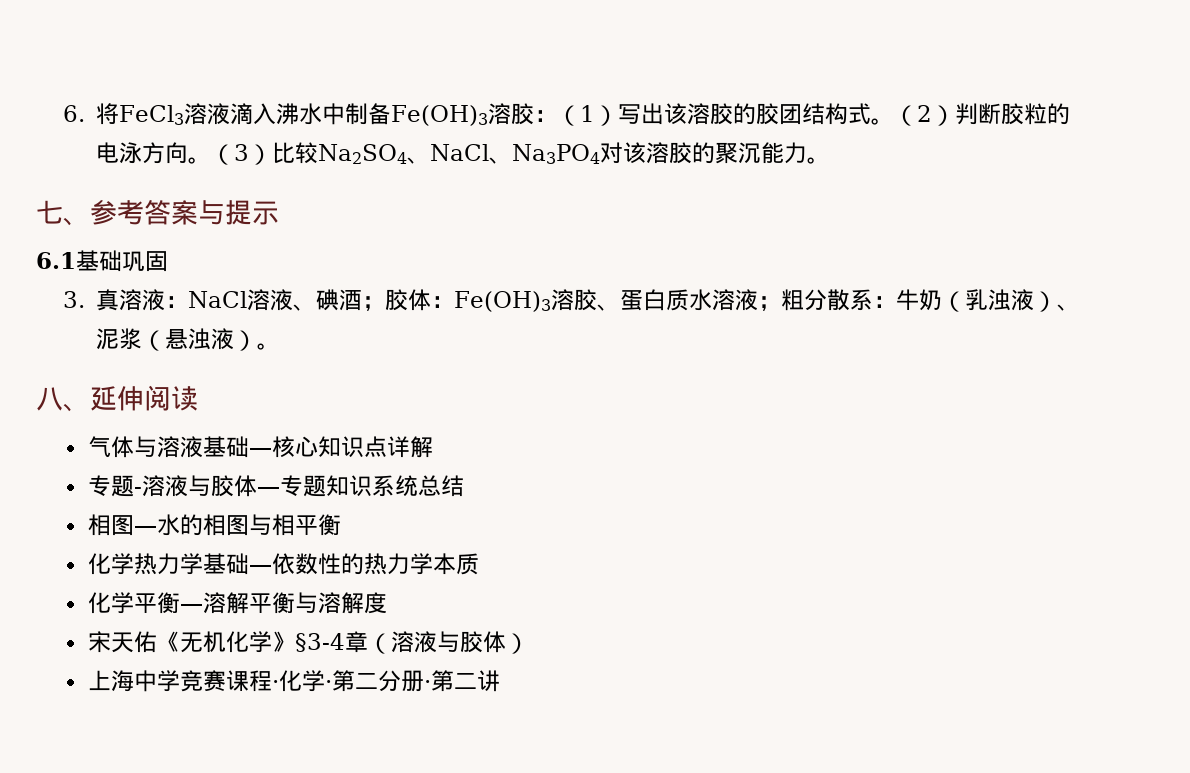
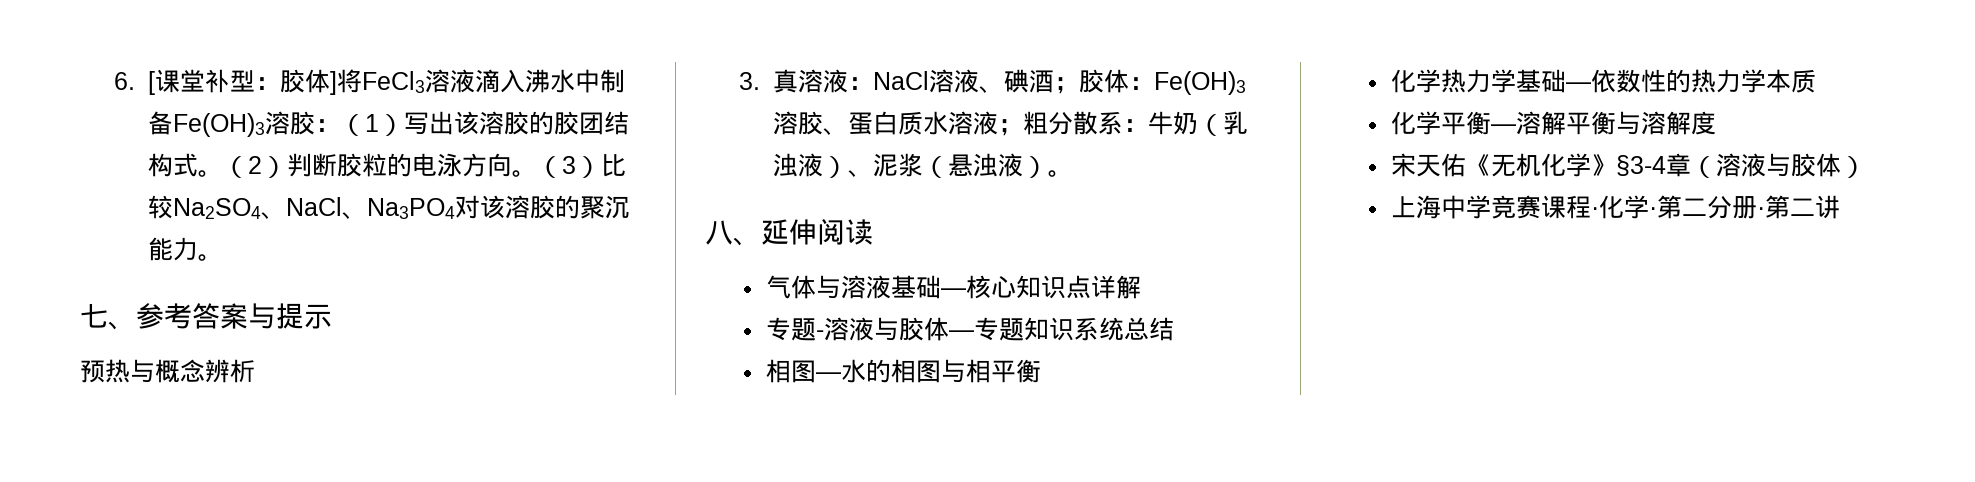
(85, 113) none -> [147,69,337,95] [课堂补型：胶体]
[36,250,168,272] 6.1基础巩固 -> [80,359,255,383] 预热与概念辨析

